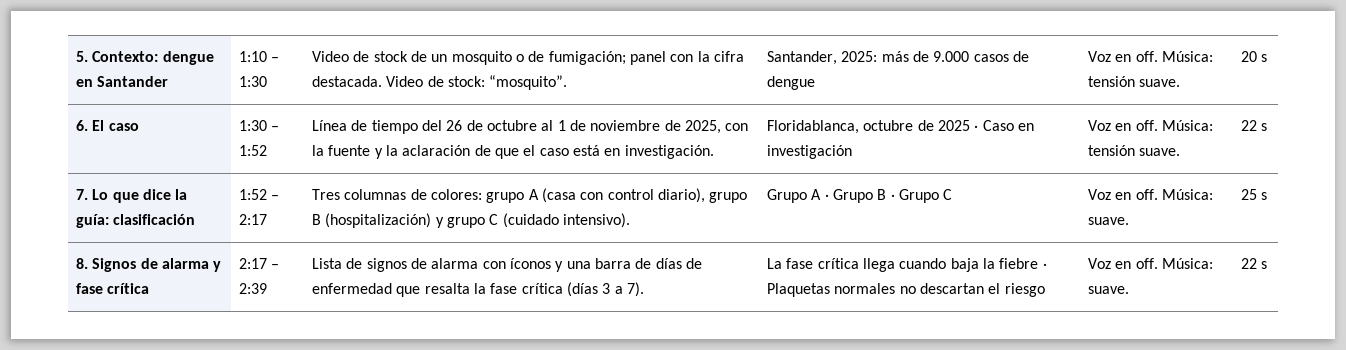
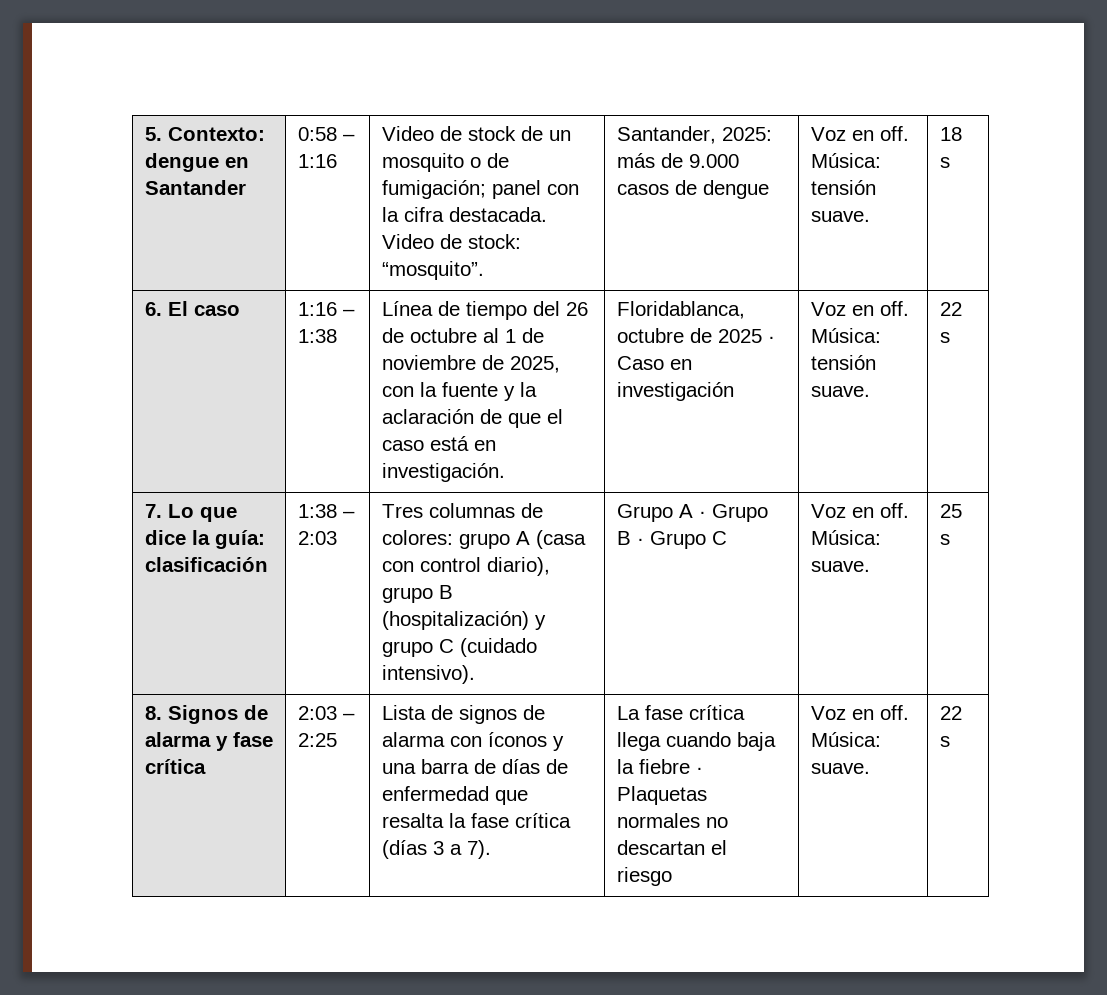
[239,51,280,62] [239,76,268,87] 1:10 – 1:30 -> [297,127,355,141] [297,154,337,168] 0:58 – 1:16
[1241,51,1258,62] 20 -> [939,127,962,141] 18
[239,120,280,131] [239,145,268,156] 1:30 – 1:52 -> [297,302,355,316] [297,329,337,343] 1:16 – 1:38
[239,189,280,200] [239,214,268,225] 1:52 – 2:17 -> [297,504,355,518] [297,531,337,545] 1:38 – 2:03
[239,258,280,269] [239,283,268,294] 2:17 – 2:39 -> [297,706,355,720] [297,733,337,747] 2:03 – 2:25

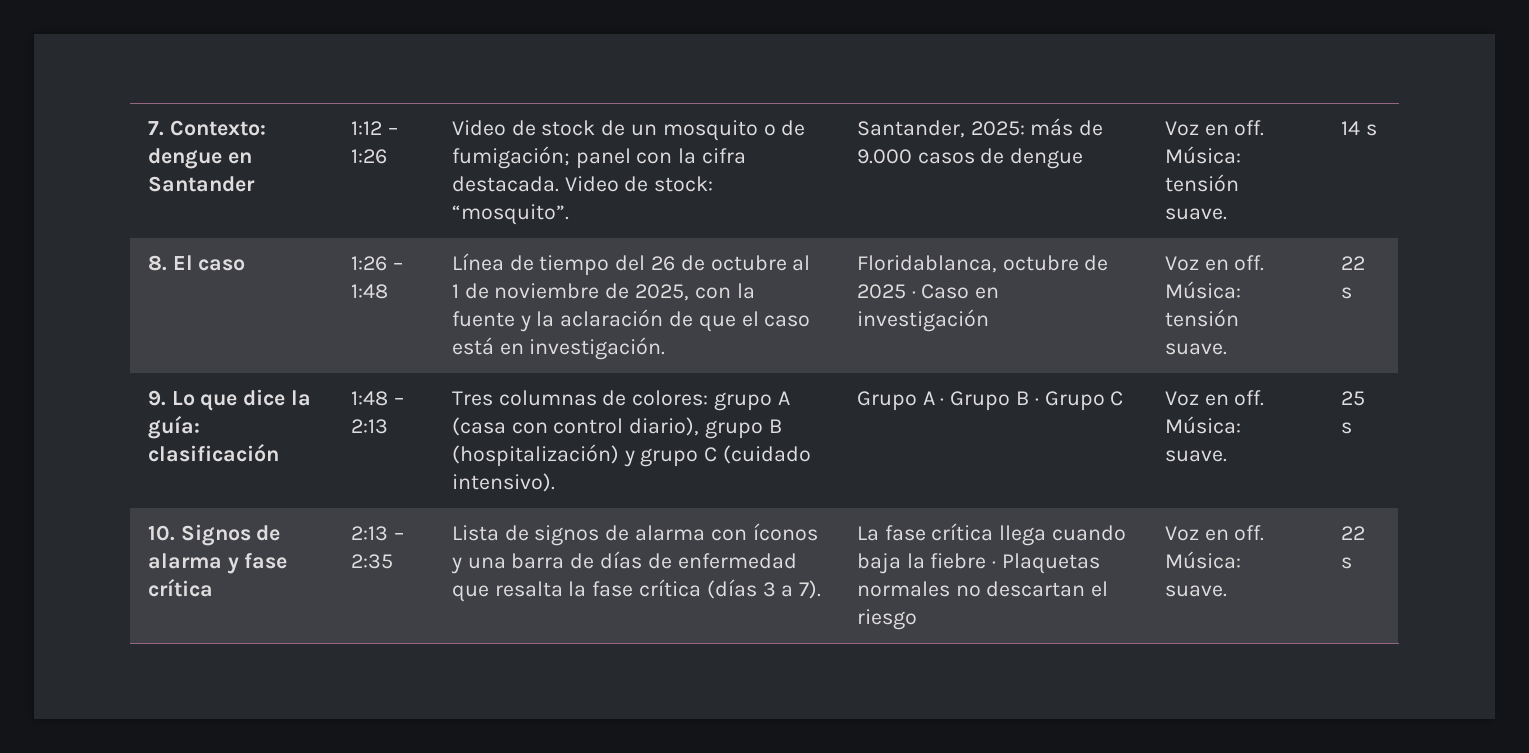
[144,127,162,141] 5. -> [147,121,164,136] 7.
[297,127,355,141] [297,154,337,168] 0:58 – 1:16 -> [350,121,398,135] [350,149,387,164] 1:12 – 1:26
[939,127,962,141] [939,157,950,168] [144,302,162,316] 18 s // 6. -> [1340,121,1377,136] [147,255,167,271] 14 s // 8.
[297,302,355,316] [297,329,337,343] 1:16 – 1:38 -> [350,256,403,271] [350,284,388,299] 1:26 – 1:48
[144,504,162,518] 7. -> [147,390,166,406] 9.
[297,504,355,518] [297,531,337,545] 1:38 – 2:03 -> [350,391,404,406] [350,419,388,434] 1:48 – 2:13
[144,706,162,720] 8. -> [147,525,175,541] 10.
[297,706,355,720] [297,733,337,747] 2:03 – 2:25 -> [350,526,404,541] [350,554,393,569] 2:13 – 2:35

